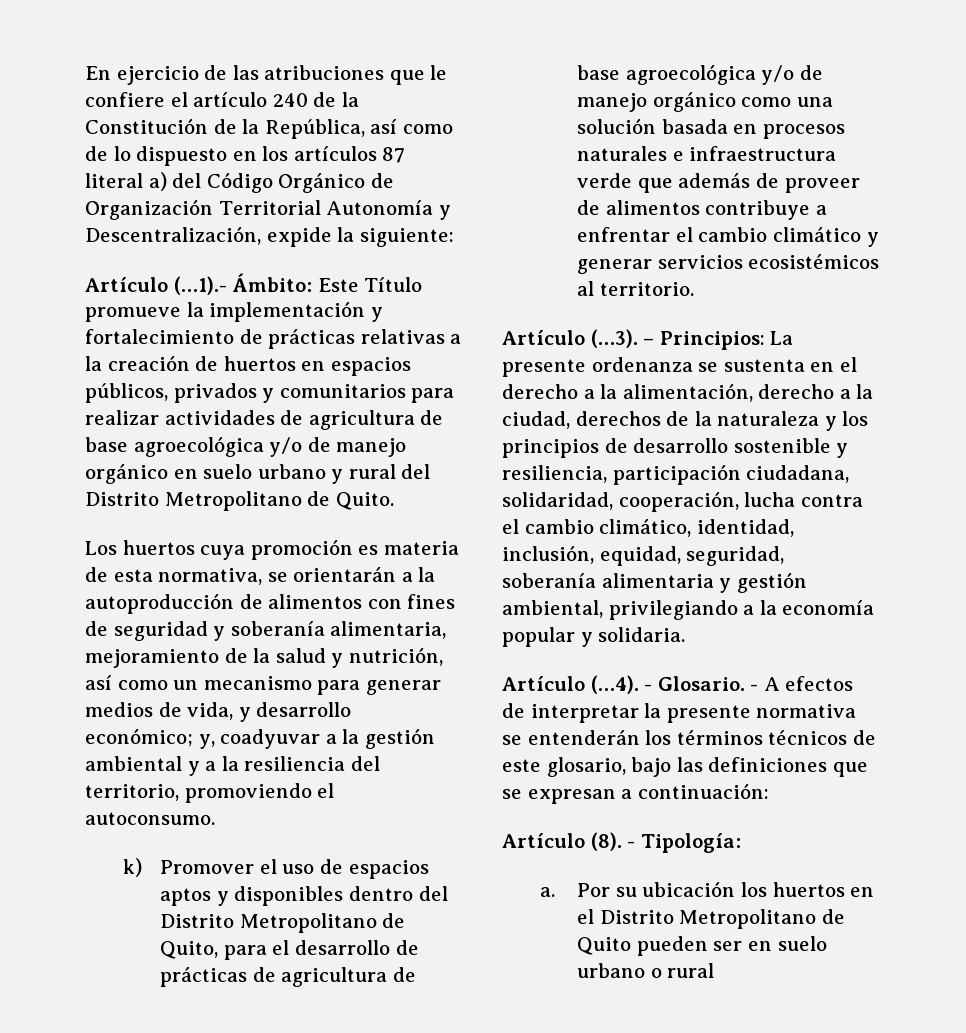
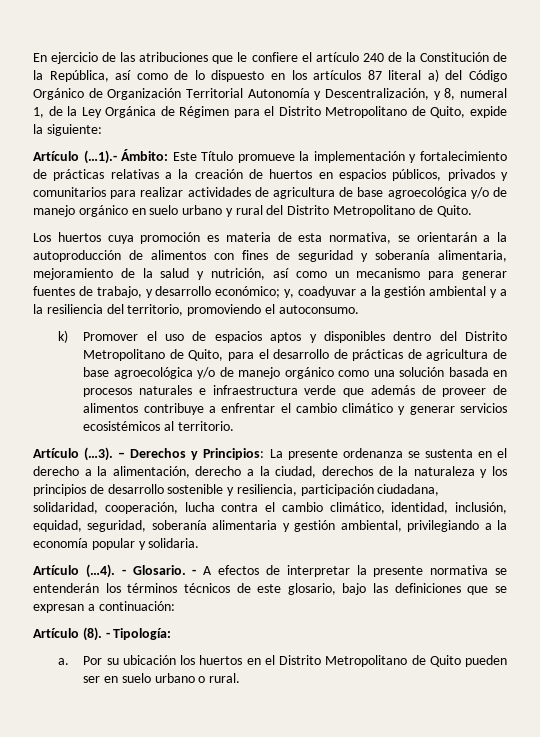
(261, 235) none -> [433,88,508,100] [33,106,466,118] y 8, numeral 1, de la Ley Orgánica de Régimen para el Distrito Metropolitano de Quito,
[85,702,234,720] medios de vida, -> [33,286,142,298] fuentes de trabajo,
(655, 341) none -> [130,448,199,460] Derechos y
[667,963,715,978] rural -> [209,673,241,683] rural.

